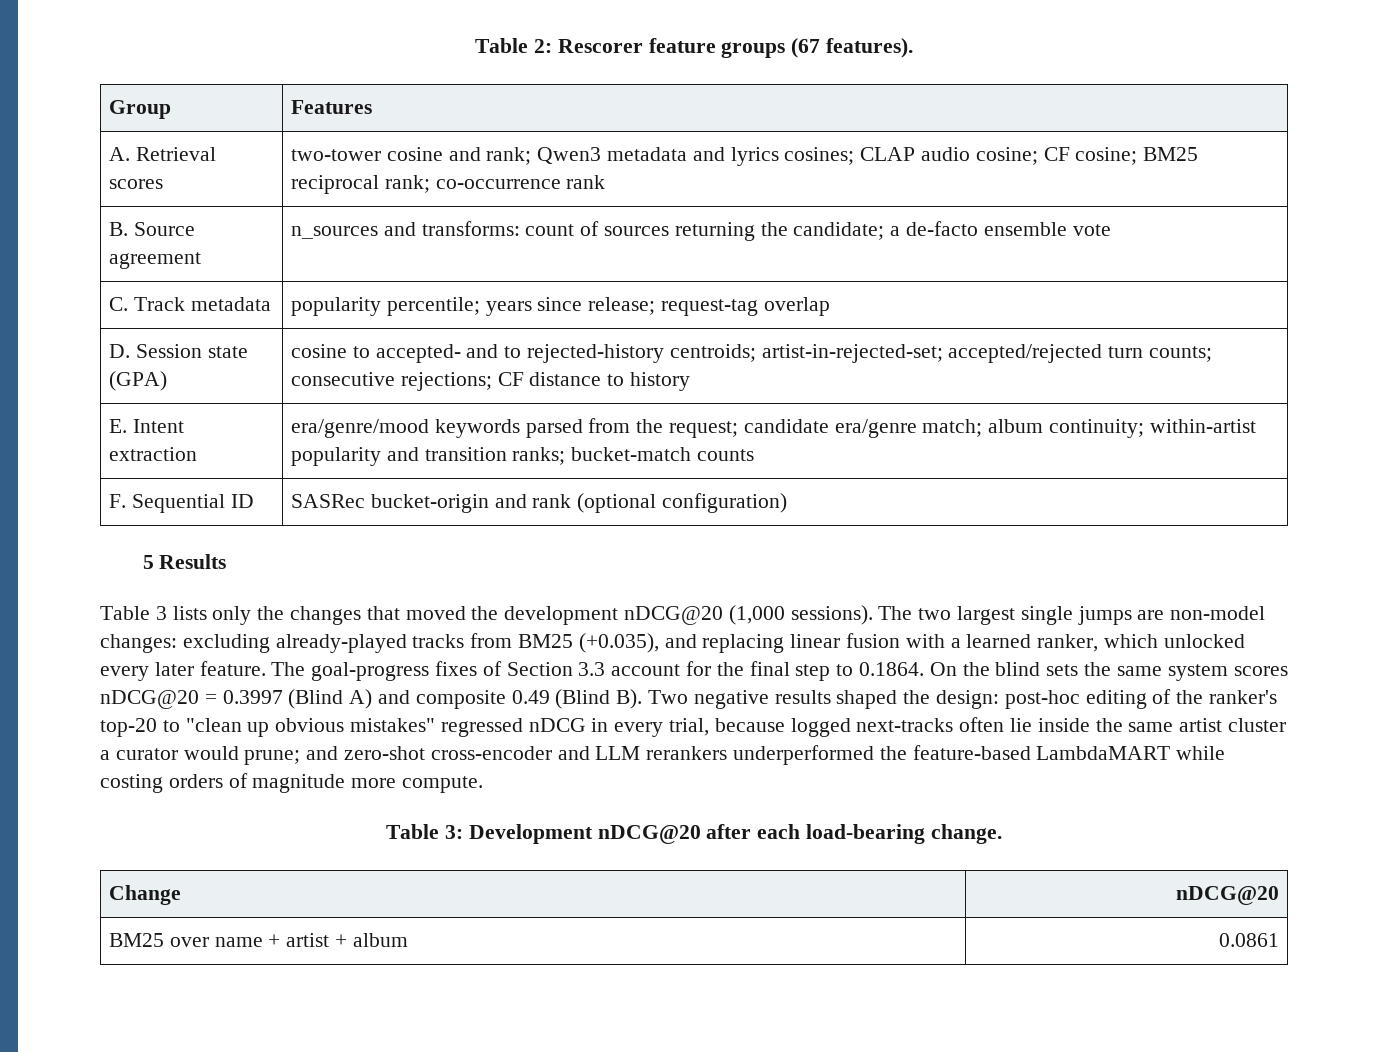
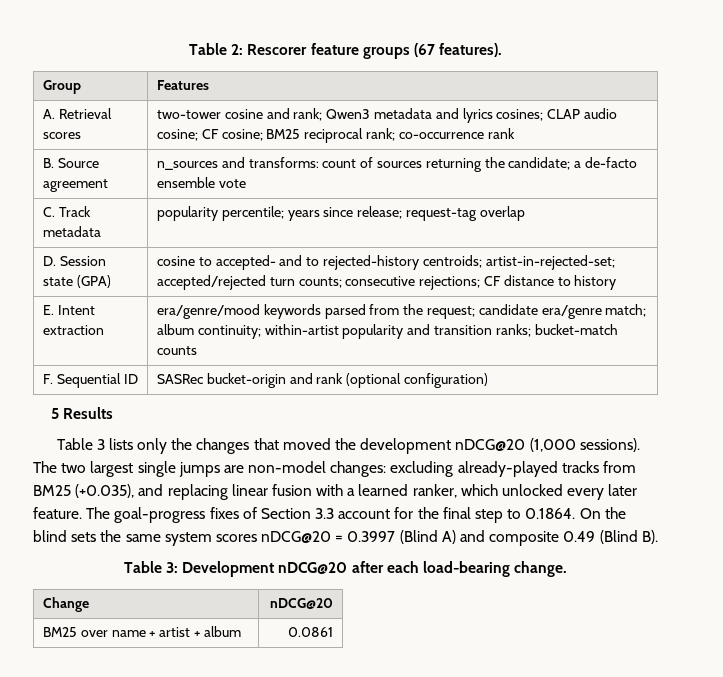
[648,689,1278,709] [100,717,1287,737] [100,745,1226,765] [100,773,484,793] Two negative results shaped the design: post-hoc editing of the ranker's top-20 to "clean up obvious mistakes" regressed nDCG in every trial, because logged next-tracks often lie inside the same artist cluster a curator would prune; and zero-shot cross-encoder and LLM rerankers underperformed the feature-based LambdaMART while costing orders of magnitude more compute. -> (658, 537) none

